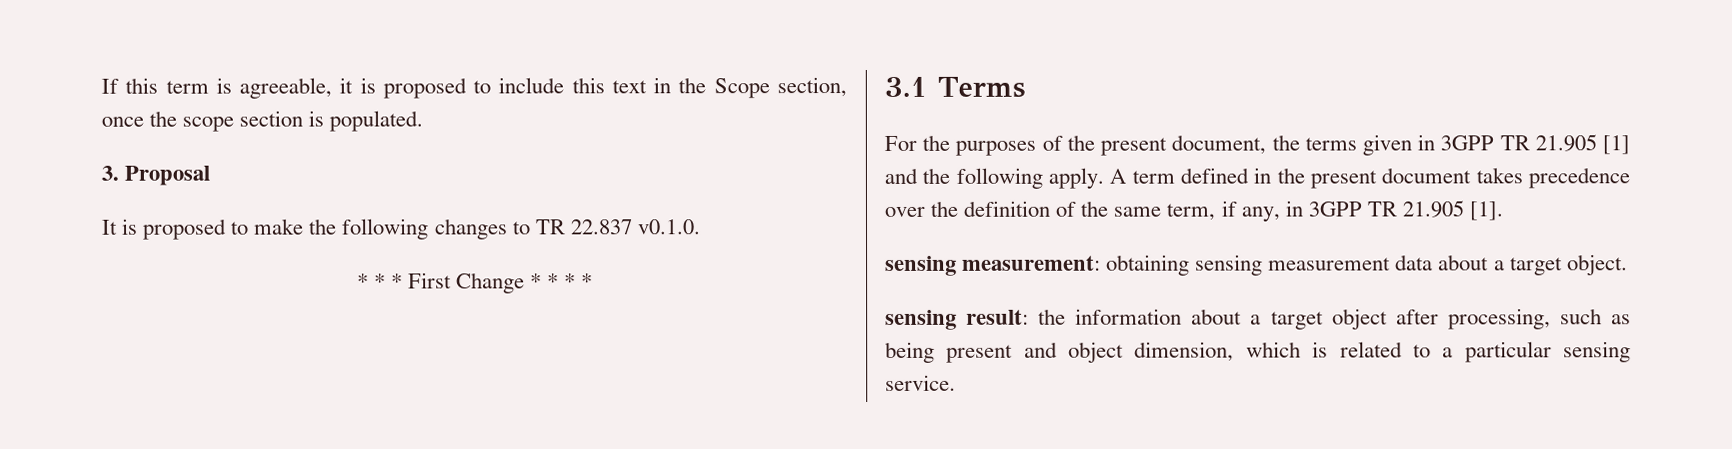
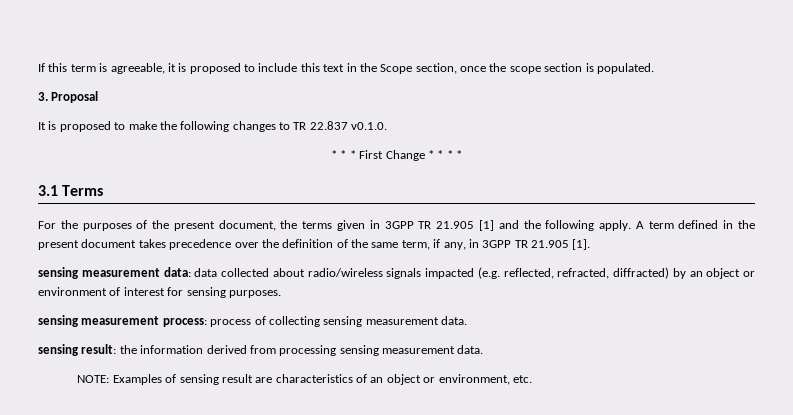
[962,254,1628,276] [885,308,1631,330] [885,341,1631,363] [885,374,956,391] measurement: obtaining sensing measurement data about a target object. // sensing result: the information about a target object after processing, such as being present and object dimension, which is related to a particular sensing service. -> [81,267,755,279] [38,287,281,298] [38,315,467,327] [38,344,484,356] [77,374,532,385] measurement data: data collected about radio/wireless signals impacted (e.g. reflected, refracted, diffracted) by an object or environment of interest for sensing purposes. // sensing measurement process: process of collecting sensing measurement data. // sensing result: the information derived from processing sensing measurement data. // NOTE: Examples of sensing result are characteristics of an object or environment, etc.

